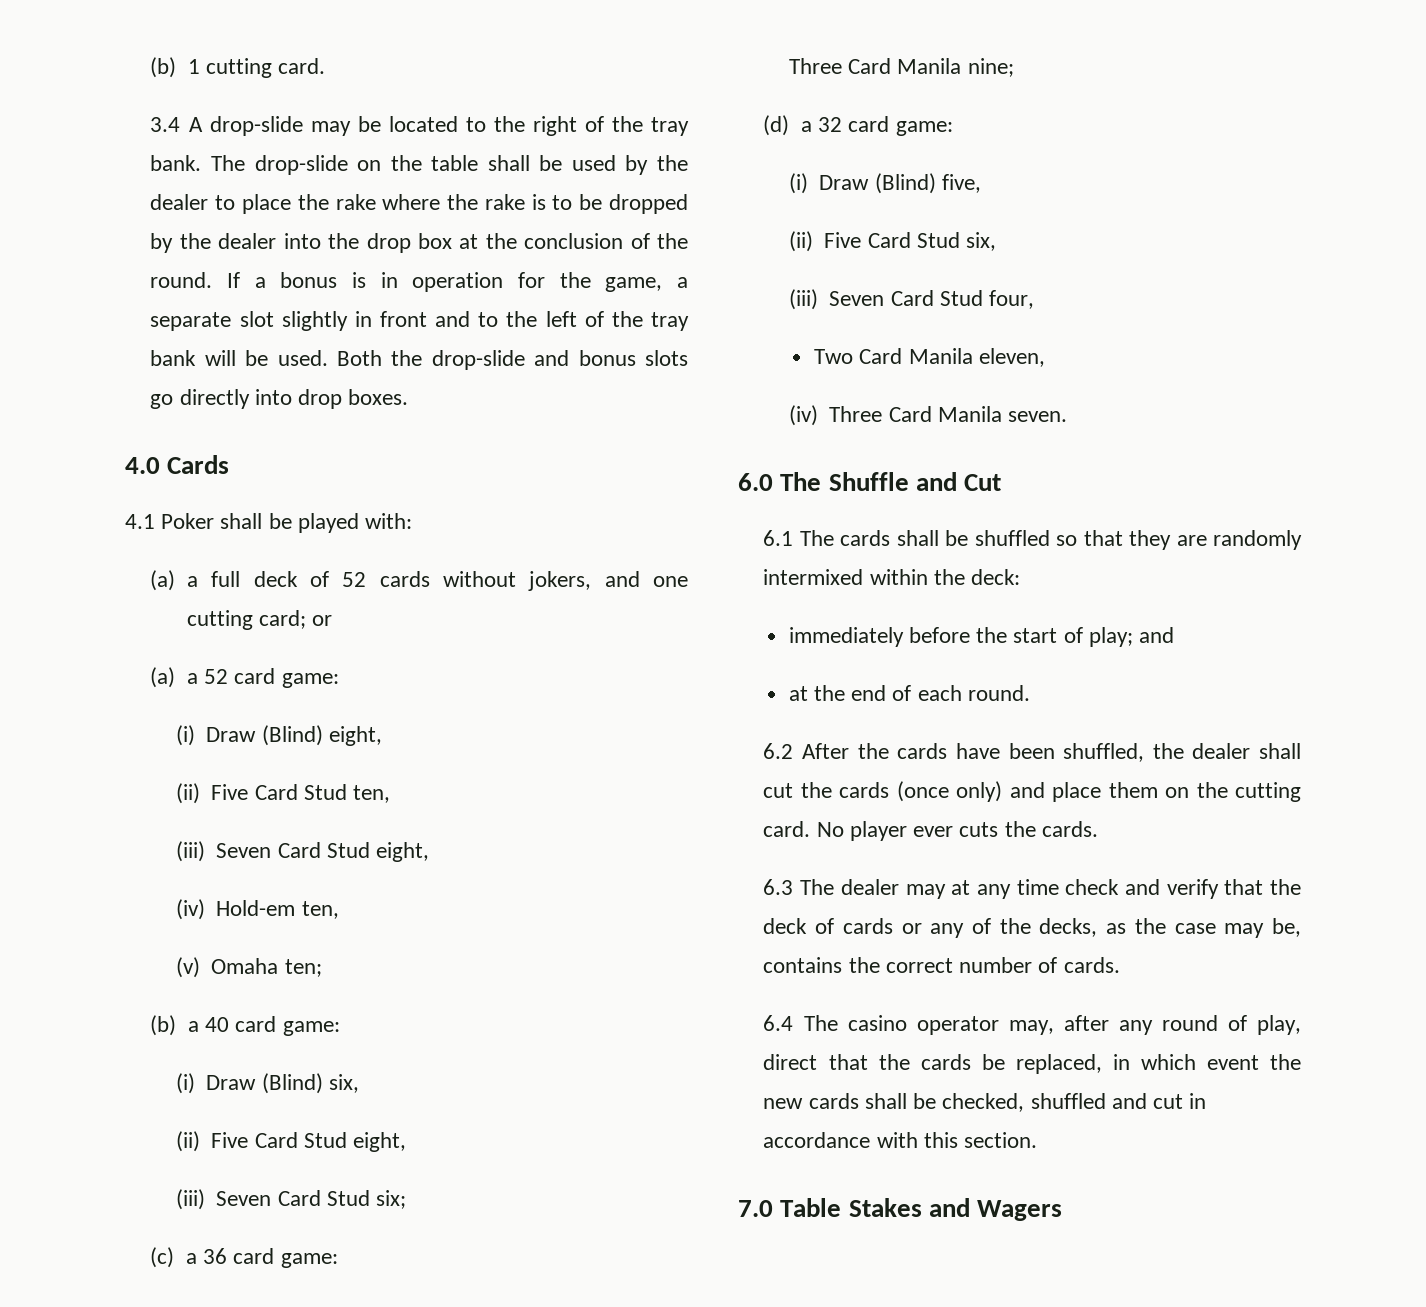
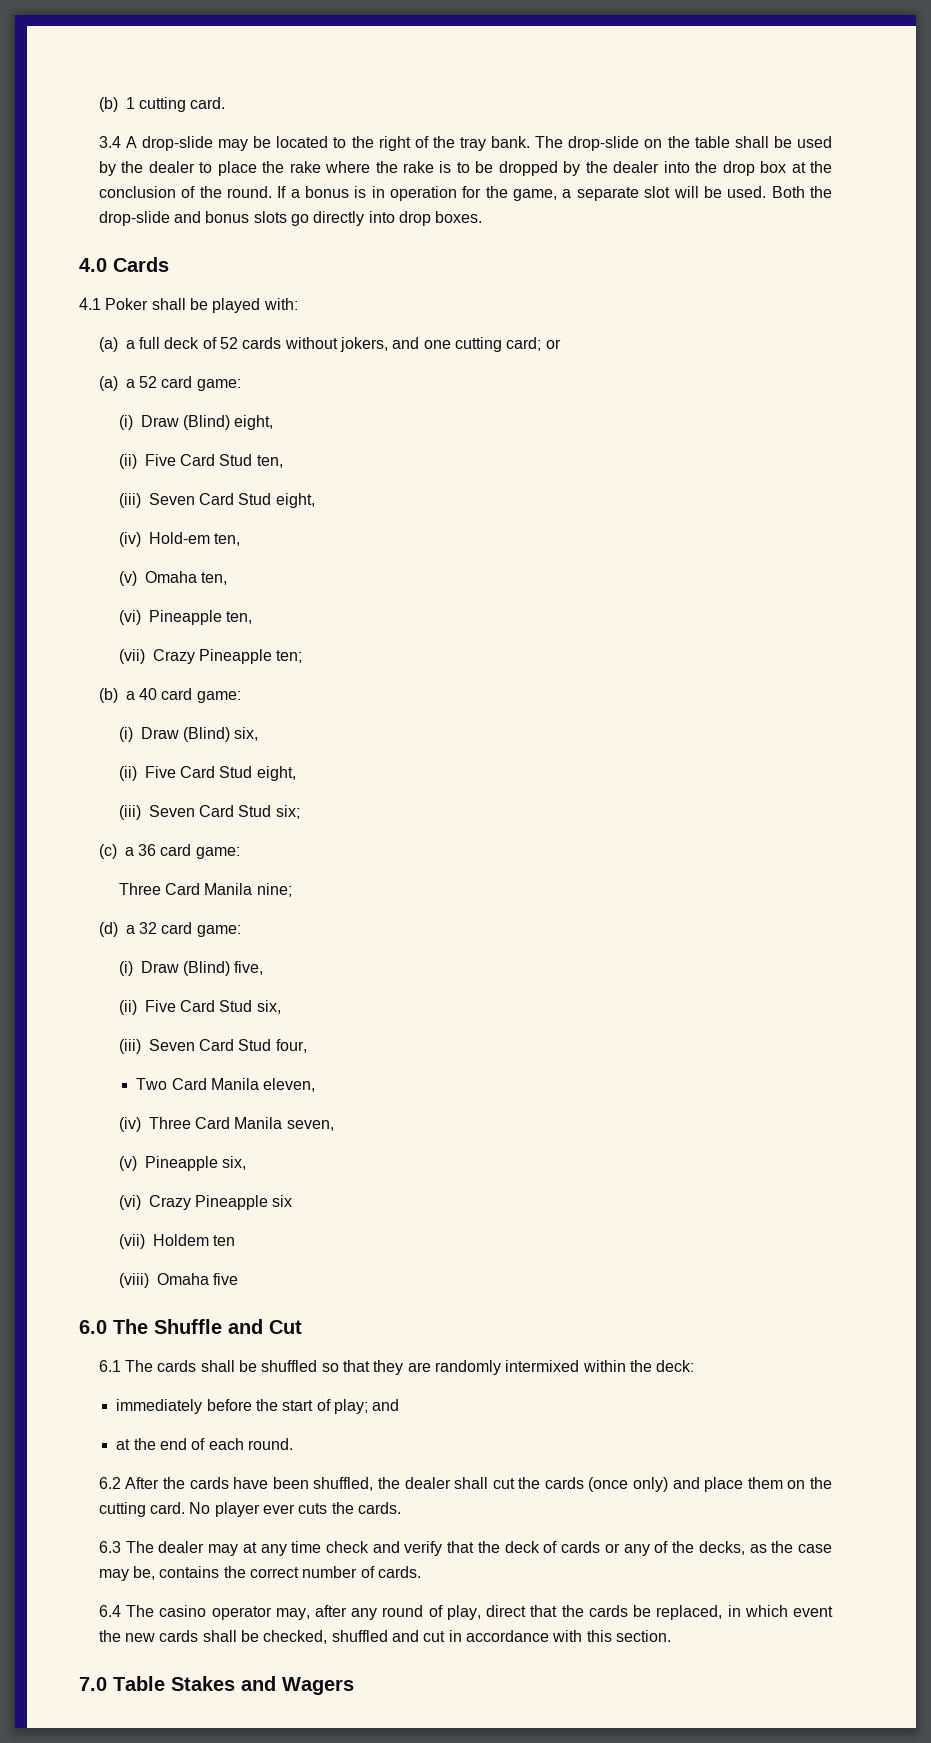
[281,311,689,331] [150,350,197,366] slightly in front and to the left of the tray bank -> (671, 192) none
(279, 966) none -> [200,572,227,585] [118,610,252,625] [118,649,272,664] ten, // (vi) Pineapple ten, // (vii) Crazy Pineapple
[1008,411,1068,422] seven. -> [286,1120,334,1131] [118,1156,246,1171] [118,1195,293,1210] [118,1234,235,1249] [118,1273,238,1288] seven, // (v) Pineapple six, // (vi) Crazy Pineapple six // (vii) Holdem ten // (viii) Omaha five

